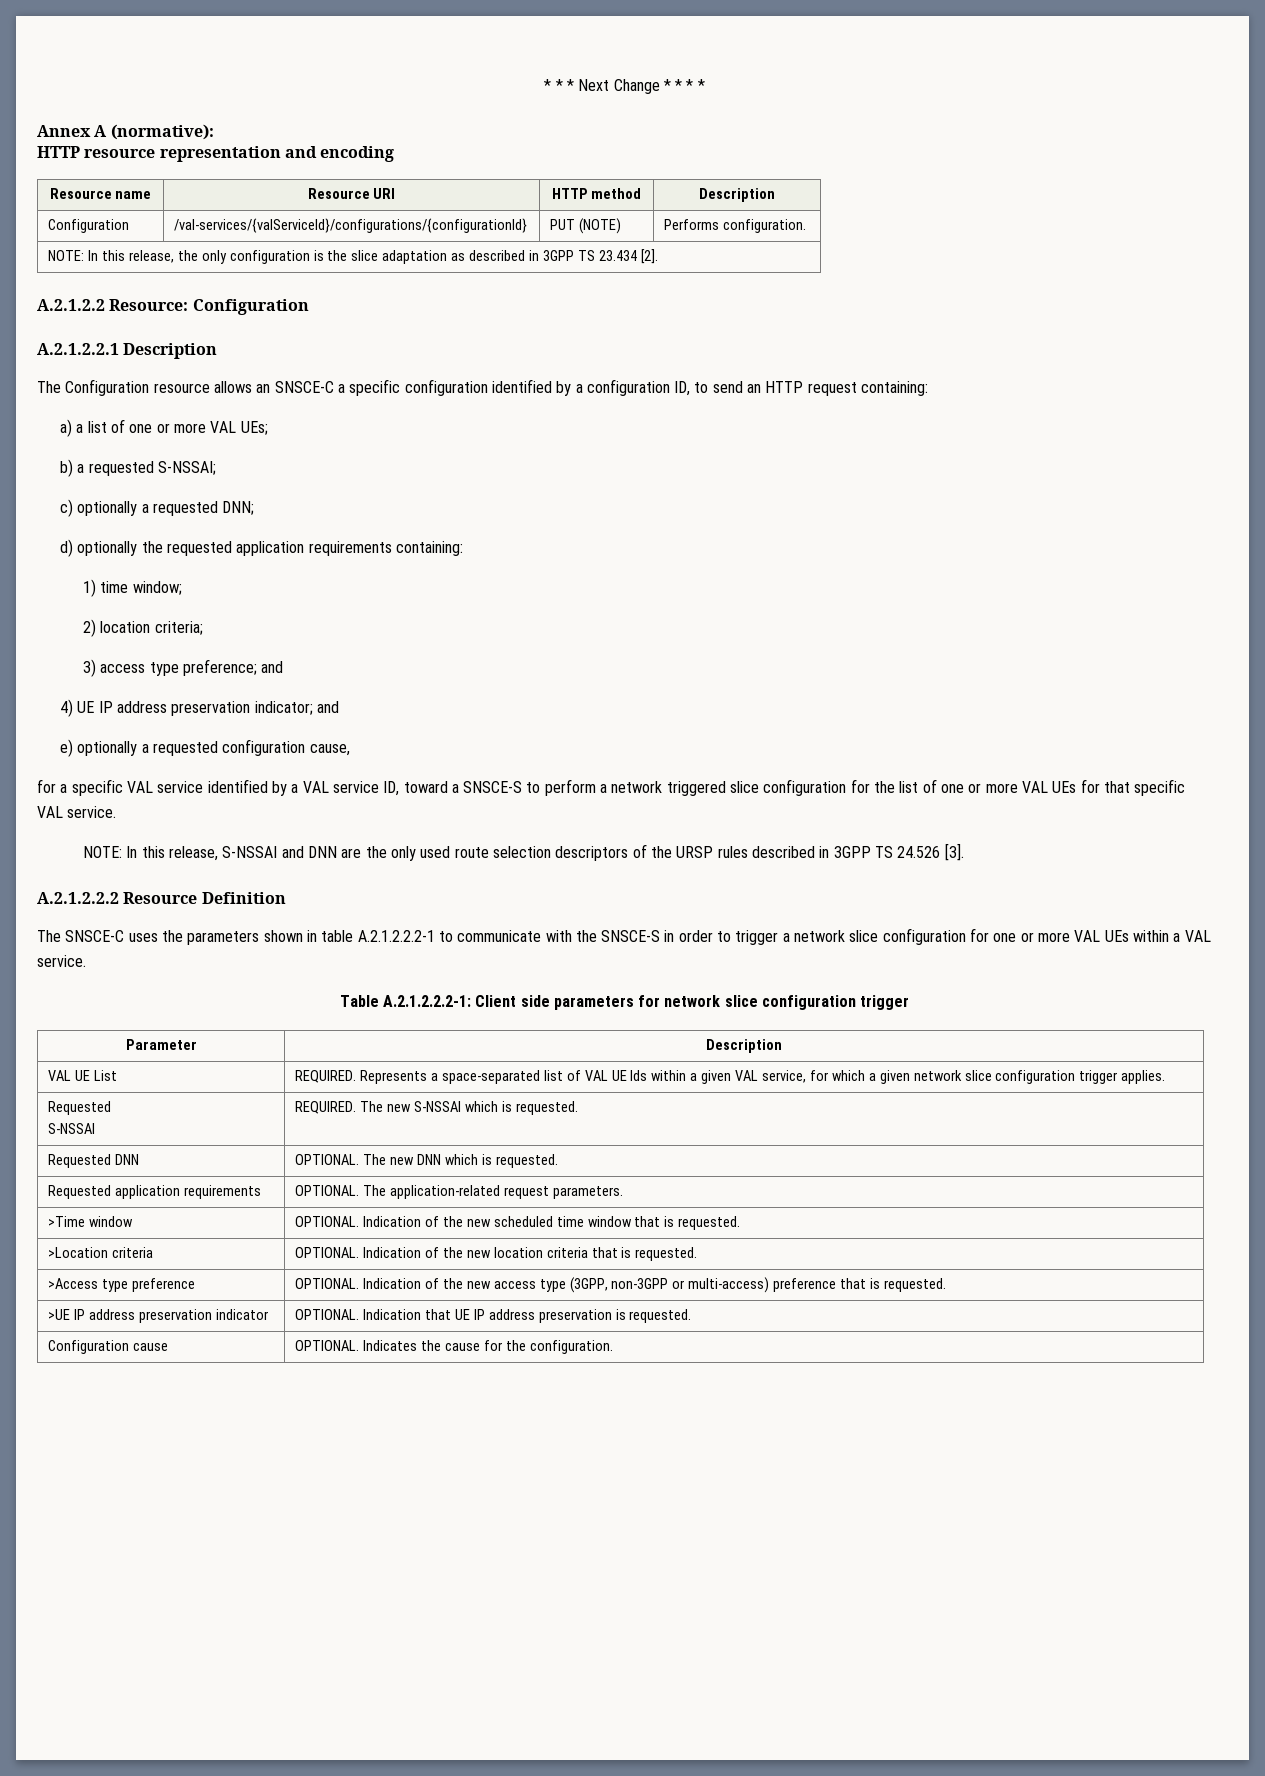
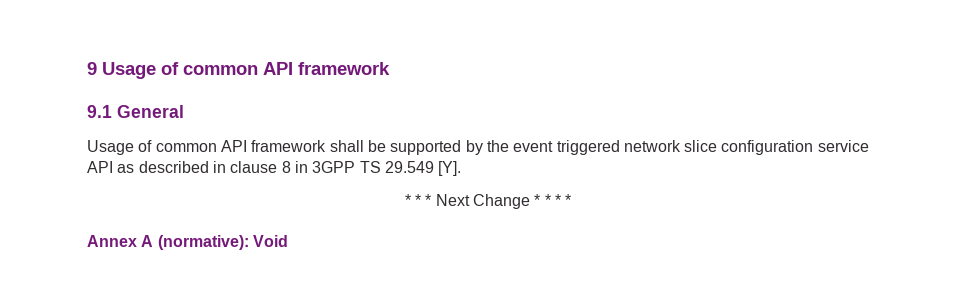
(544, 85) none -> [87,62,390,79] [87,105,184,118] [87,140,869,155] [87,161,462,176] 9 Usage of common API framework // 9.1 General // Usage of common API framework shall be supported by the event triggered network slice configuration service API as described in clause 8 in 3GPP TS 29.549 [Y]. //
[37,146,395,162] [49,188,152,199] [307,188,396,199] [551,188,642,199] [699,188,775,202] [48,219,130,233] [174,218,528,233] [550,218,622,234] [664,219,807,233] [48,249,658,264] [37,299,309,315] [37,343,218,359] [37,379,929,396] [60,419,268,437] [60,459,217,477] [60,499,255,517] [60,539,463,557] [83,579,182,597] [83,619,203,637] [83,659,284,677] [60,699,339,717] [60,739,350,757] [37,779,1186,796] [37,806,117,818] [83,843,964,861] [37,892,286,904] [37,928,1211,945] [37,955,86,967] [339,995,910,1010] [125,1039,197,1050] [706,1039,782,1053] [48,1070,117,1081] [295,1070,1166,1084] [48,1101,112,1115] [48,1123,96,1134] [295,1101,578,1115] [48,1154,140,1168] [295,1154,558,1168] [48,1185,261,1199] [295,1185,623,1199] [48,1216,134,1227] [295,1216,741,1230] [48,1247,154,1258] [295,1247,698,1261] [48,1278,195,1292] [295,1277,946,1293] [48,1309,268,1323] [295,1309,692,1323] [48,1340,169,1354] [295,1340,613,1354] // HTTP resource representation and encoding // Resource name | Resource URI | HTTP method | Description // Configuration | /val-services/{valServiceId}/configurations/{configurationId} | PUT (NOTE) | Performs configuration. // NOTE: In this release, the only configuration is the slice adaptation as described in 3GPP TS 23.434 [2]. // A.2.1.2.2 Resource: Configuration // A.2.1.2.2.1 Description // The Configuration resource allows an SNSCE-C a specific configuration identified by a configuration ID, to send an HTTP request containing: // a) a list of one or more VAL UEs; // b) a requested S-NSSAI; // c) optionally a requested DNN; // d) optionally the requested application requirements containing: // 1) time window; // 2) location criteria; // 3) access type preference; and // 4) UE IP address preservation indicator; and // e) optionally a requested configuration cause, // for a specific VAL service identified by a VAL service ID, toward a SNSCE-S to perform a network triggered slice configuration for the list of one or more VAL UEs for that specific VAL service. // NOTE: In this release, S-NSSAI and DNN are the only used route selection descriptors of the URSP rules described in 3GPP TS 24.526 [3]. // A.2.1.2.2.2 Resource Definition // The SNSCE-C uses the parameters shown in table A.2.1.2.2.2-1 to communicate with the SNSCE-S in order to trigger a network slice configuration for one or more VAL UEs within a VAL service. // Table A.2.1.2.2.2-1: Client side parameters for network slice configuration trigger // Parameter | Description // VAL UE List | REQUIRED. Represents a space-separated list of VAL UE Ids within a given VAL service, for which a given network slice configuration trigger applies. // Requested // S-NSSAI | REQUIRED. The new S-NSSAI which is requested. // Requested DNN | OPTIONAL. The new DNN which is requested. // Requested application requirements | OPTIONAL. The application-related request parameters. // >Time window | OPTIONAL. Indication of the new scheduled time window that is requested. // >Location criteria | OPTIONAL. Indication of the new location criteria that is requested. // >Access type preference | OPTIONAL. Indication of the new access type (3GPP, non-3GPP or multi-access) preference that is requested. // >UE IP address preservation indicator | OPTIONAL. Indication that UE IP address preservation is requested. // Configuration cause | OPTIONAL. Indicates the cause for the configuration. -> [252,235,288,247] Void

